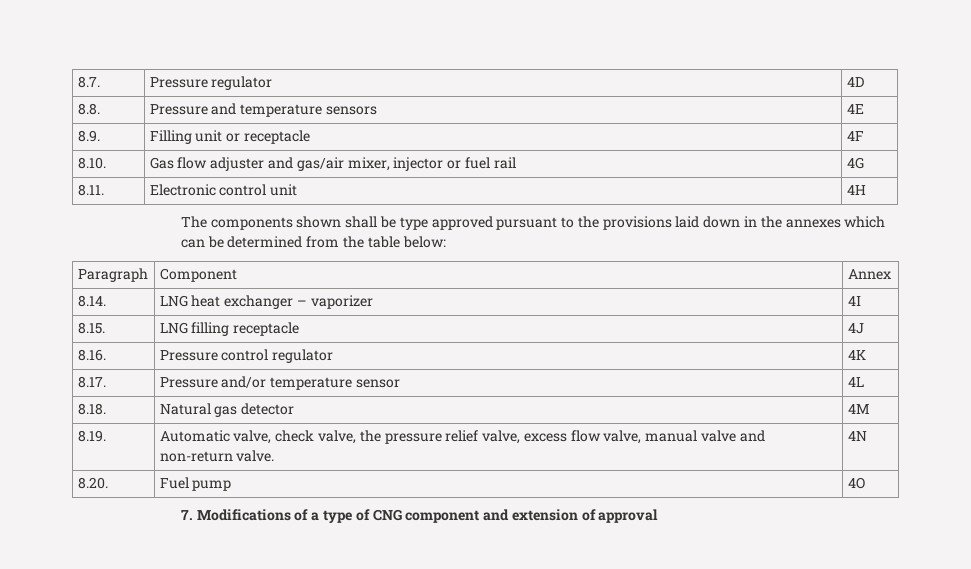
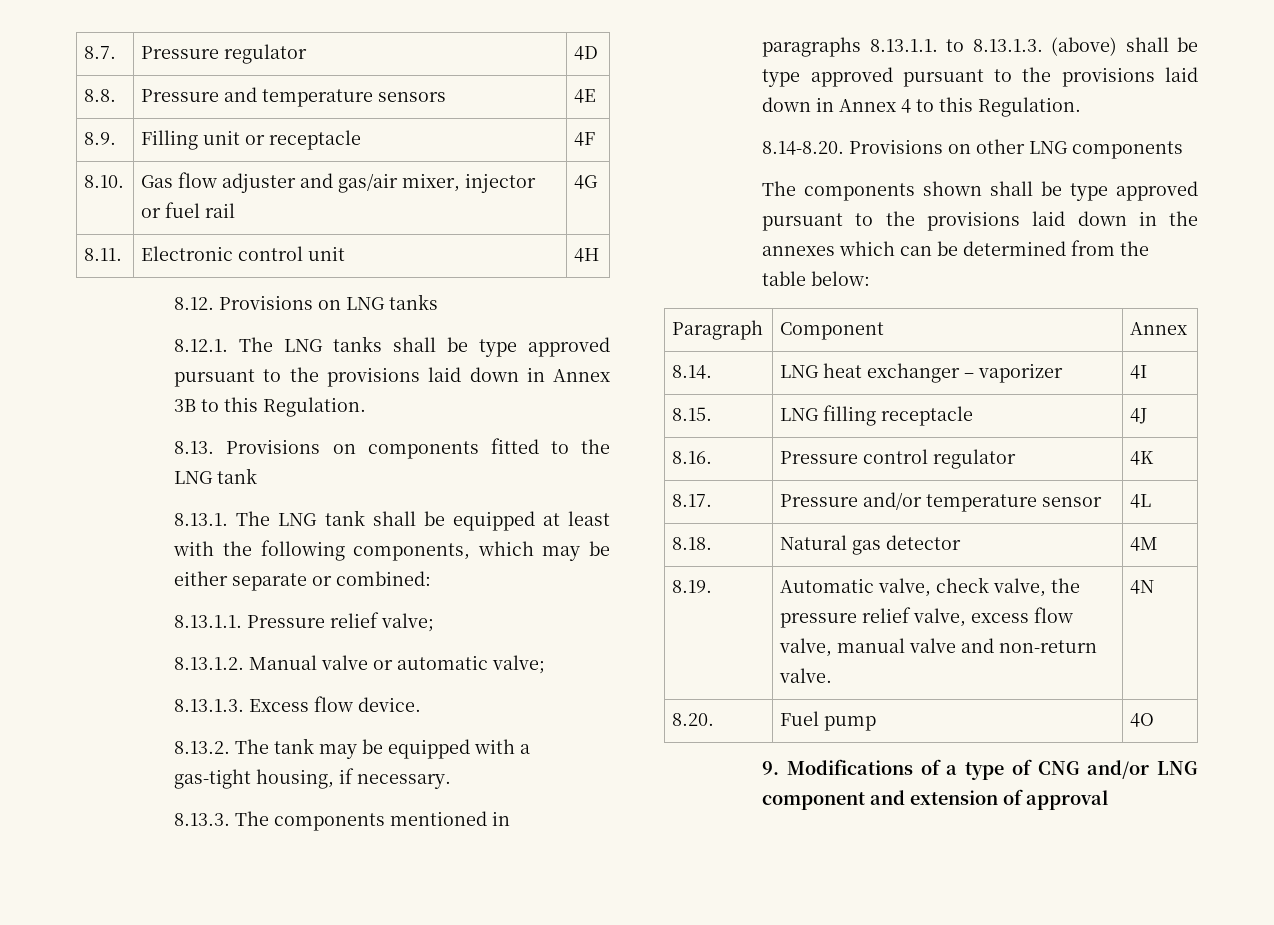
(866, 190) none -> [174,294,439,310] [174,336,611,357] [174,367,610,387] [174,397,367,417] [174,438,610,459] [174,468,258,484] [174,510,610,531] [173,540,610,561] [174,571,432,591] [174,612,435,632] [174,655,546,674] [174,696,422,712] [174,738,531,759] [174,768,452,789] [174,811,511,831] [762,37,1198,57] [762,67,1198,87] [762,97,1082,117] [762,139,1184,159] // 8.12. Provisions on LNG tanks // 8.12.1. The LNG tanks shall be type approved pursuant to the provisions laid down in Annex 3B to this Regulation. // 8.13. Provisions on components fitted to the LNG tank // 8.13.1. The LNG tank shall be equipped at least with the following components, which may be either separate or combined: // 8.13.1.1. Pressure relief valve; // 8.13.1.2. Manual valve or automatic valve; // 8.13.1.3. Excess flow device. // 8.13.2. The tank may be equipped with a gas-tight housing, if necessary. // 8.13.3. The components mentioned in paragraphs 8.13.1.1. to 8.13.1.3. (above) shall be type approved pursuant to the provisions laid down in Annex 4 to this Regulation. // 8.14-8.20. Provisions on other LNG components
[180,510,193,520] 7. -> [762,761,780,775] 9.
(402, 515) none -> [1087,760,1198,779] and/or LNG

